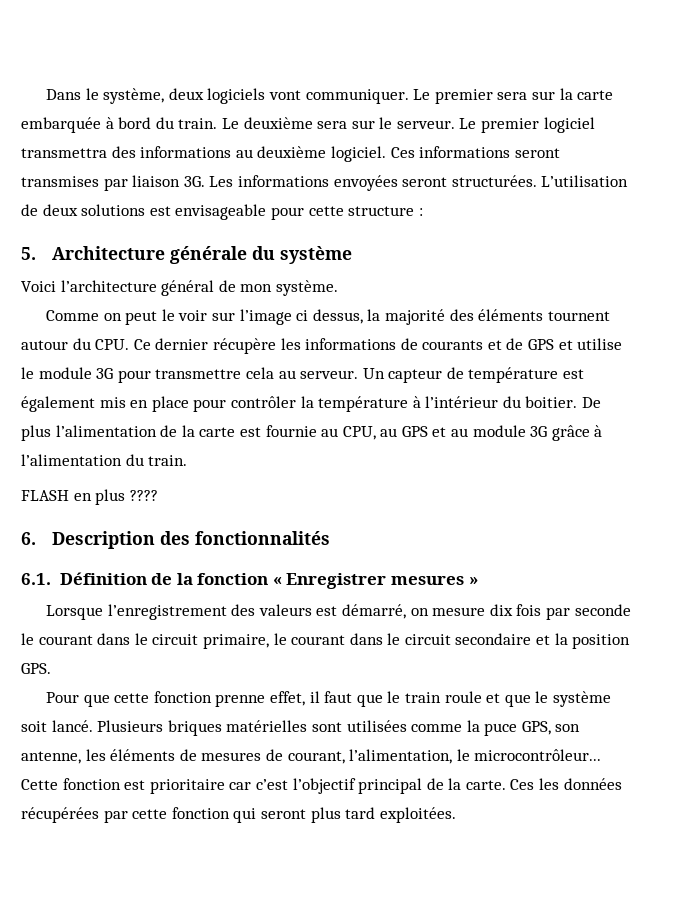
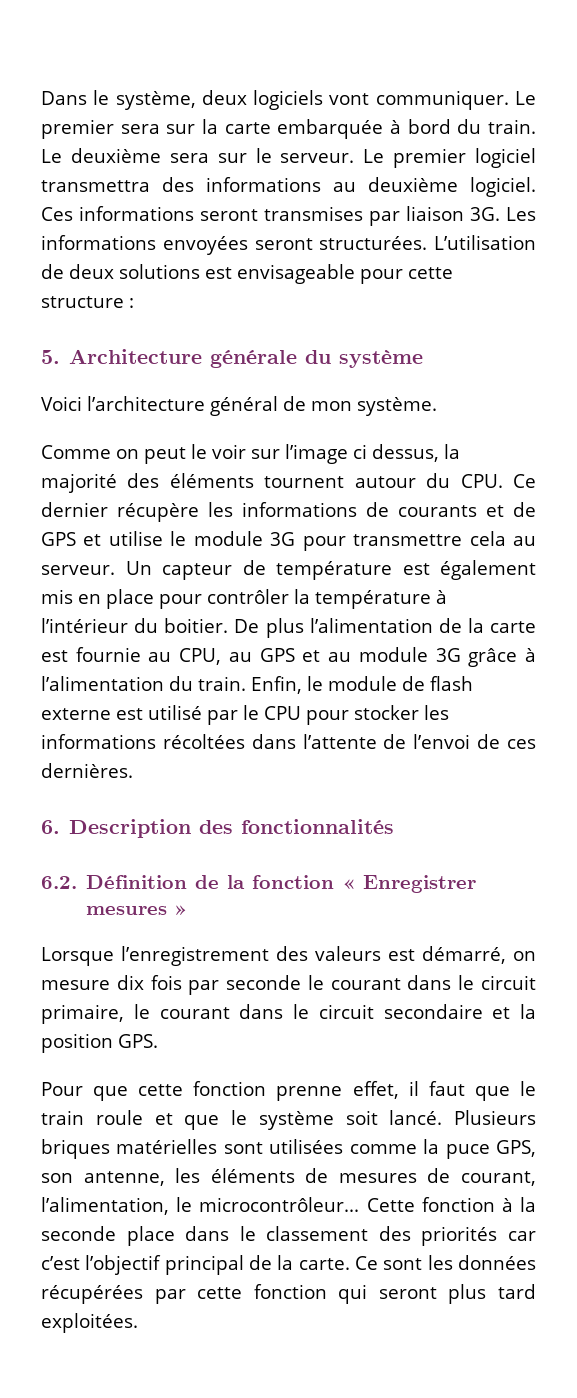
[21,489,158,505] // FLASH en plus ???? -> [251,676,473,694] [41,705,449,725] [41,734,536,749] [41,763,133,778] Enfin, le module de flash externe est utilisé par le CPU pour stocker les informations récoltées dans l’attente de l’envoi de ces dernières.
[21,573,51,585] 6.1. -> [41,876,77,889] 6.2.
[124,779,225,794] est prioritaire -> [501,1197,536,1212] [41,1226,498,1246] à la seconde place dans le classement des priorités
[510,779,535,790] Ces -> [355,1256,423,1270] Ce sont

